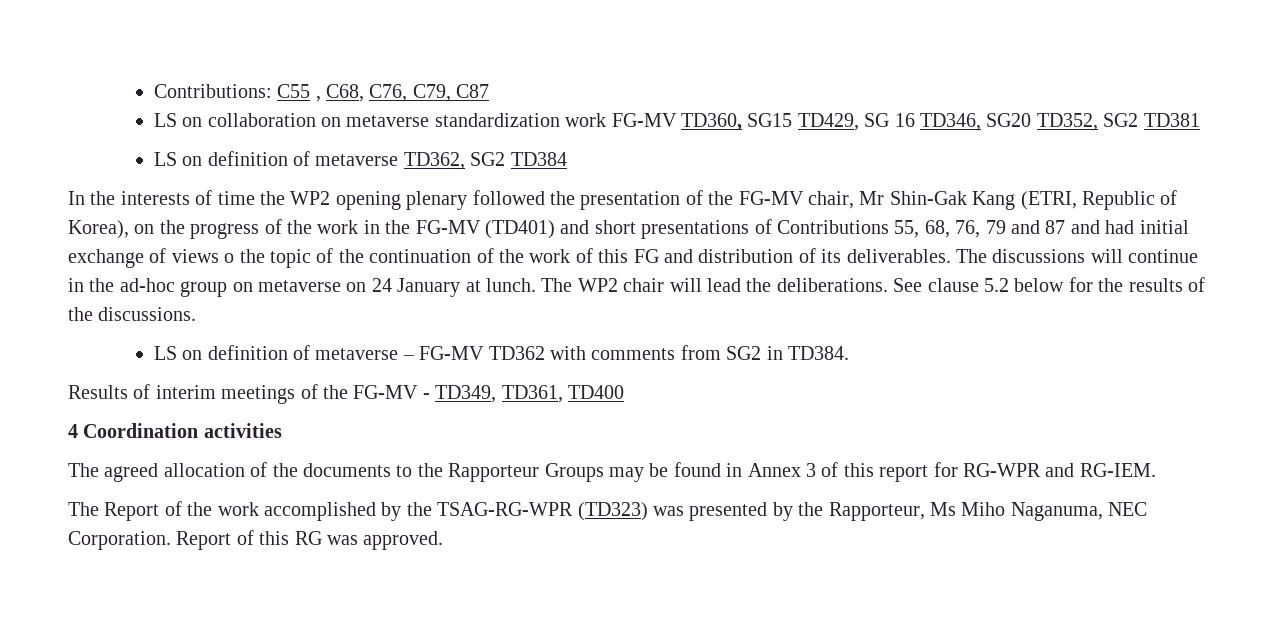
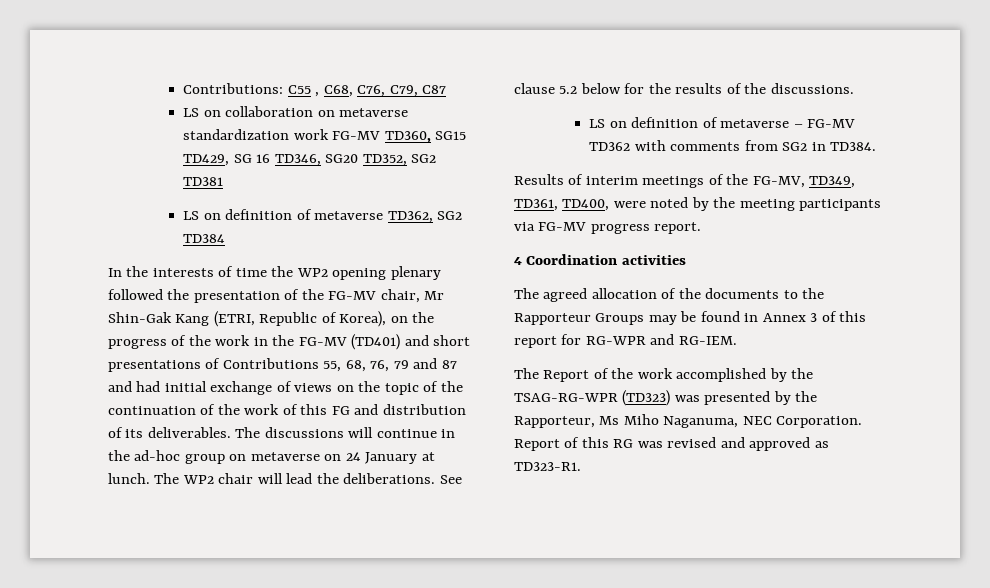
[224,253,235,263] o -> [336,385,354,392] on
[353,385,624,403] FG-MV - TD349, TD361, TD400 -> [752,176,856,188] [514,197,882,211] [514,222,702,234] FG-MV, TD349, TD361, TD400, were noted by the meeting participants via FG-MV progress report.
[363,531,444,550] approved. -> [667,437,829,451] [514,462,581,471] revised and approved as TD323-R1.

